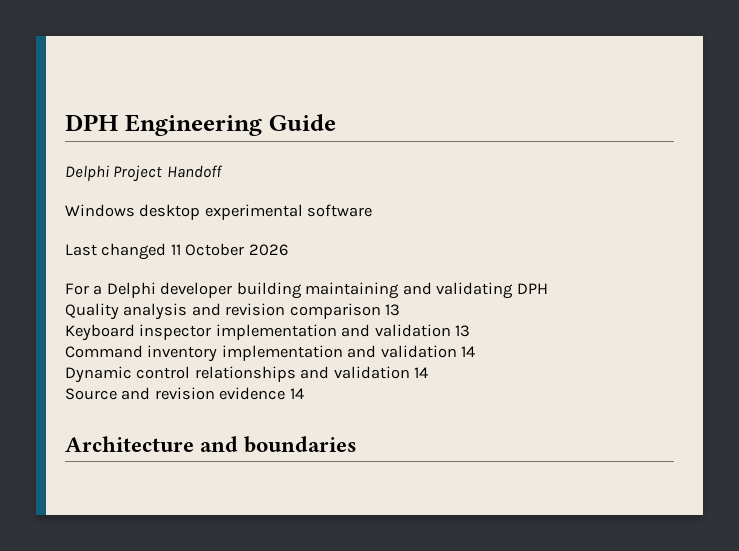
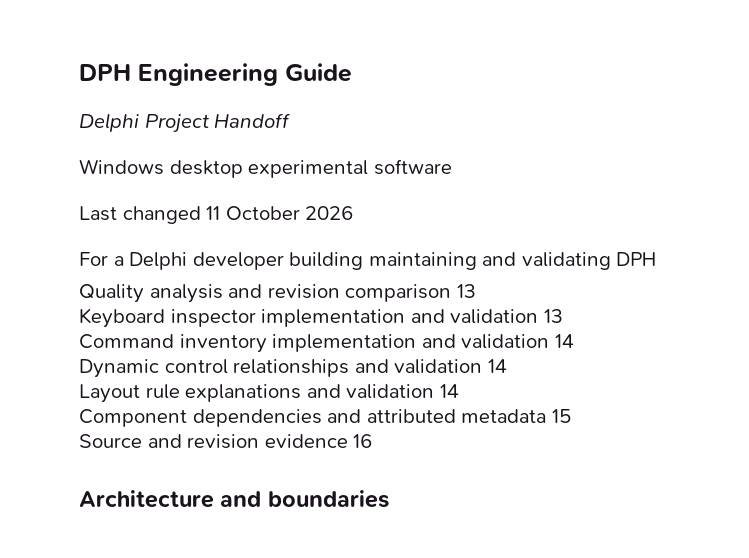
(429, 372) none -> [79,384,459,403] [79,409,571,427] // Layout rule explanations and validation 14 // Component dependencies and attributed metadata 15
[289,388,304,399] 14 -> [353,434,373,448] 16

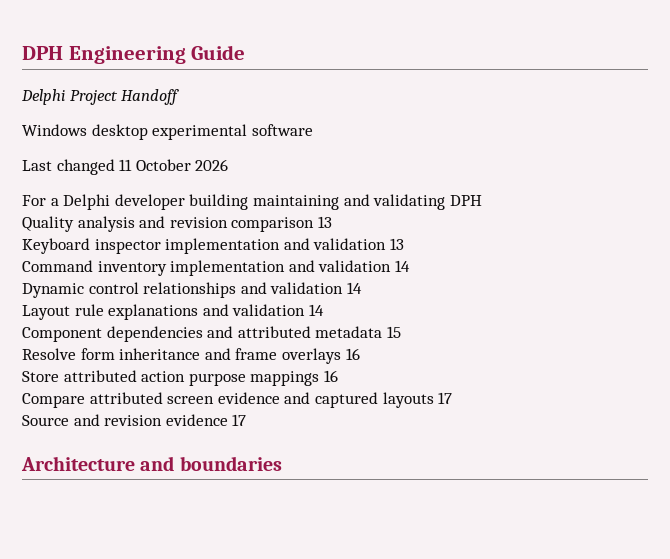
(571, 416) none -> [22,348,360,364] [22,370,338,386] [22,392,453,408] // Resolve form inheritance and frame overlays 16 // Store attributed action purpose mappings 16 // Compare attributed screen evidence and captured layouts 17
[353,434,373,448] 16 -> [232,414,247,426] 17

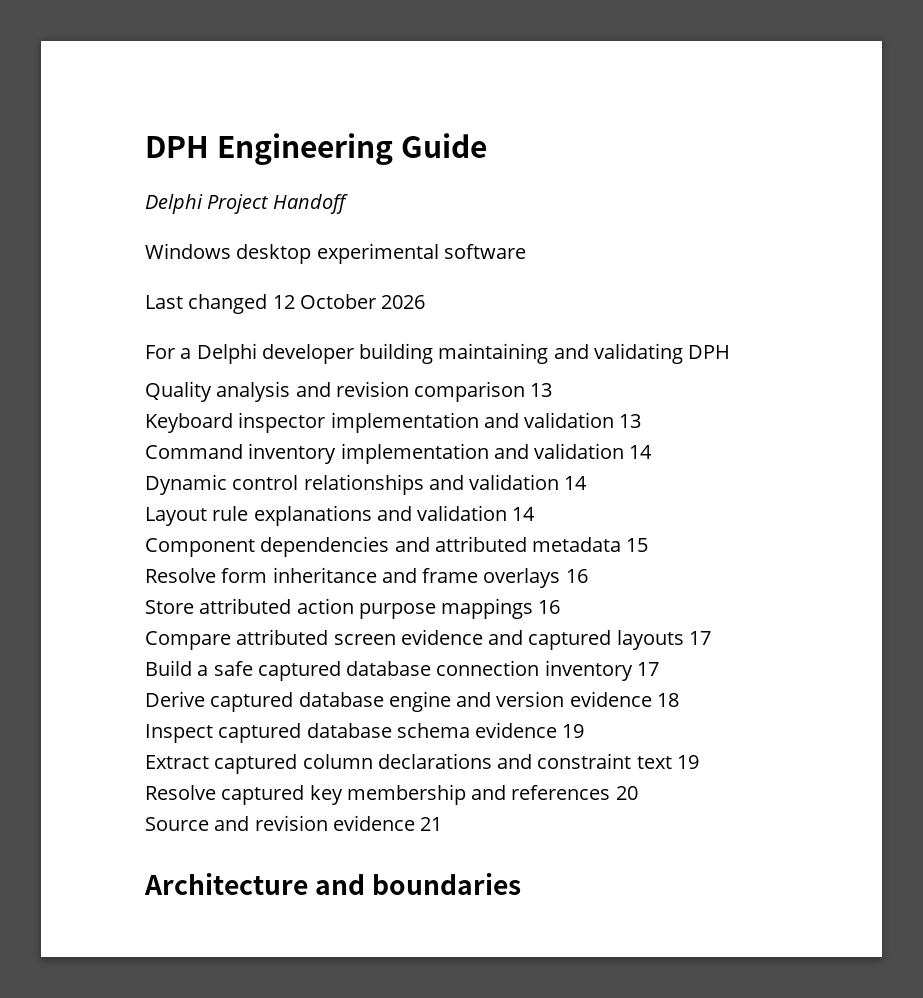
[119,159,133,171] 11 -> [272,295,295,309] 12
(453, 398) none -> [145,660,659,681] [145,691,679,712] [145,722,585,743] [145,753,699,774] [145,784,638,805] // Build a safe captured database connection inventory 17 // Derive captured database engine and version evidence 18 // Inspect captured database schema evidence 19 // Extract captured column declarations and constraint text 19 // Resolve captured key membership and references 20
[232,414,247,426] 17 -> [420,817,443,831] 21

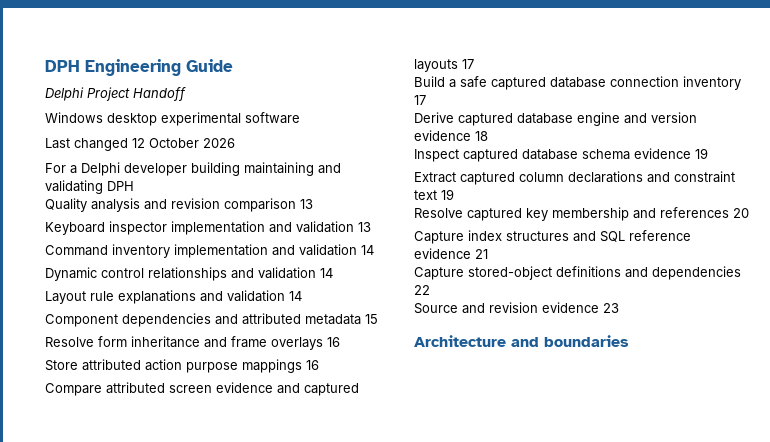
(638, 793) none -> [414,230,691,244] [414,248,488,259] [414,266,741,280] [414,285,430,295] // Capture index structures and SQL reference evidence 21 // Capture stored-object definitions and dependencies 22
[420,817,443,831] 21 -> [603,303,619,313] 23

